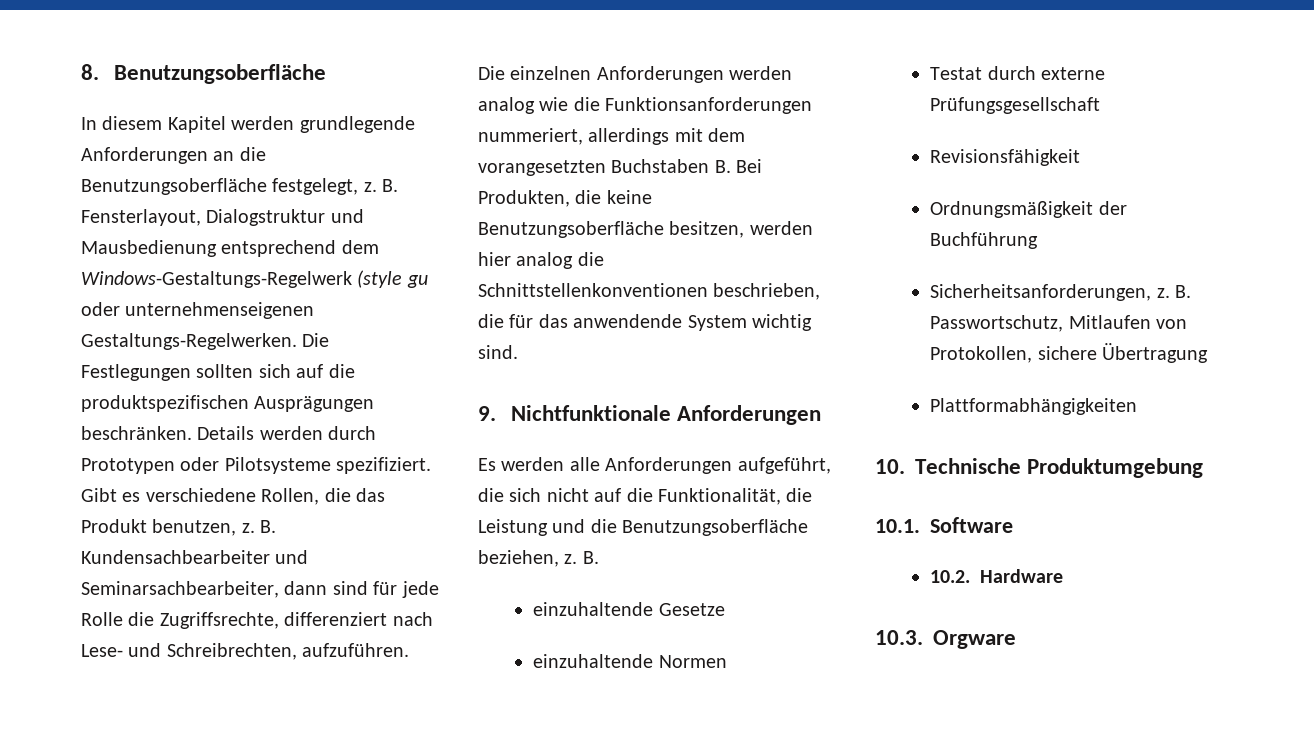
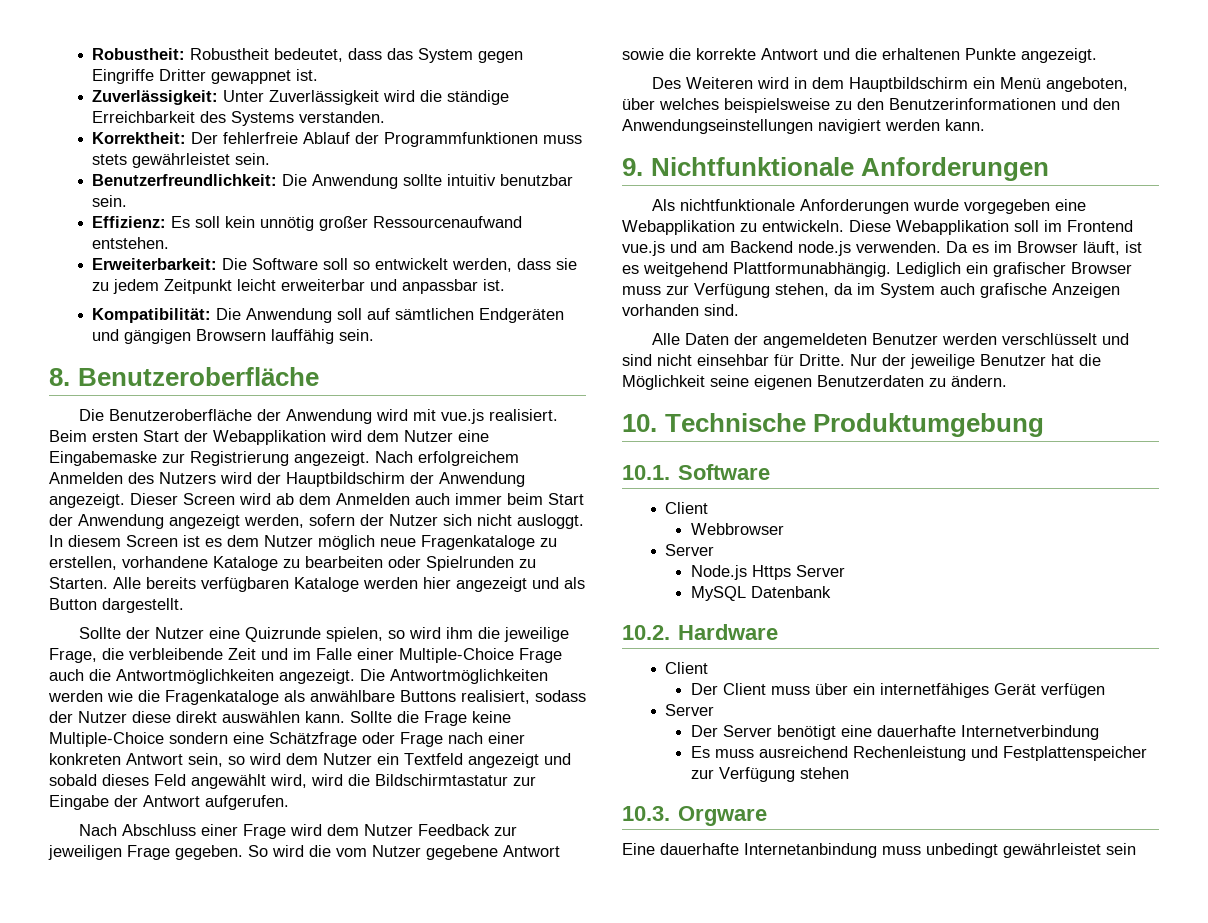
[81,64,327,84] [81,116,415,133] [81,147,266,164] [81,178,399,195] [81,209,364,226] [81,240,379,257] [81,270,428,288] [81,302,315,319] [81,333,330,350] [81,364,355,381] [81,395,375,412] [81,426,377,440] [81,457,432,474] [81,488,385,505] [81,519,277,536] [81,550,309,564] [81,581,439,598] [81,612,433,629] [81,643,410,660] [478,66,793,83] [478,97,813,114] [478,128,746,145] [478,159,763,176] [478,190,652,207] [478,221,813,238] [478,252,604,269] [478,283,821,300] [478,314,812,331] [478,345,518,359] [478,405,822,425] [478,457,831,474] [478,488,813,505] [478,519,809,536] [478,550,599,567] [533,602,725,616] [533,654,727,668] [930,66,1106,80] [930,97,1101,114] [930,149,1081,166] [930,201,1127,218] [930,232,1039,249] [930,284,1192,301] [930,315,1188,332] [930,343,1209,363] [930,398,1138,415] 8. Benutzungsoberfläche // In diesem Kapitel werden grundlegende Anforderungen an die Benutzungsoberfläche festgelegt, z. B. Fensterlayout, Dialogstruktur und Mausbedienung entsprechend dem Windows-Gestaltungs-Regelwerk (style gu oder unternehmenseigenen Gestaltungs-Regelwerken. Die Festlegungen sollten sich auf die produktspezifischen Ausprägungen beschränken. Details werden durch Prototypen oder Pilotsysteme spezifiziert. Gibt es verschiedene Rollen, die das Produkt benutzen, z. B. Kundensachbearbeiter und Seminarsachbearbeiter, dann sind für jede Rolle die Zugriffsrechte, differenziert nach Lese- und Schreibrechten, aufzuführen. Die einzelnen Anforderungen werden analog wie die Funktionsanforderungen nummeriert, allerdings mit dem vorangesetzten Buchstaben B. Bei Produkten, die keine Benutzungsoberfläche besitzen, werden hier analog die Schnittstellenkonventionen beschrieben, die für das anwendende System wichtig sind. // 9. Nichtfunktionale Anforderungen // Es werden alle Anforderungen aufgeführt, die sich nicht auf die Funktionalität, die Leistung und die Benutzungsoberfläche beziehen, z. B. // einzuhaltende Gesetze // einzuhaltende Normen // Testat durch externe Prüfungsgesellschaft // Revisionsfähigkeit // Ordnungsmäßigkeit der Buchführung // Sicherheitsanforderungen, z. B. Passwortschutz, Mitlaufen von Protokollen, sichere Übertragung // Plattformabhängigkeiten -> [92,48,524,63] [92,69,319,84] [92,90,510,105] [92,111,386,126] [92,132,583,147] [92,153,271,168] [92,174,574,189] [92,195,128,207] [92,216,523,231] [92,237,170,249] [92,258,578,272] [92,279,506,294] [92,308,565,323] [92,329,375,344] [49,367,320,386] [78,409,558,424] [49,430,489,445] [49,451,519,466] [49,472,525,487] [49,493,584,508] [49,514,584,529] [49,535,557,550] [49,556,536,571] [49,577,585,592] [49,598,184,613] [78,627,569,642] [49,648,562,663] [49,669,548,684] [48,690,586,705] [49,711,511,726] [49,732,525,747] [49,753,571,768] [49,774,536,789] [49,795,289,810] [78,824,517,839] [48,845,560,860] [622,48,1097,63] [651,77,1128,92] [622,98,1120,113] [622,119,985,134] [622,157,1050,181] [651,199,1086,214] [622,220,1133,235] [622,241,1142,256] [622,262,1132,277] [622,283,1120,298] [622,304,739,316] [651,333,1129,348] [622,354,1101,369] [622,375,1007,390] Robustheit: Robustheit bedeutet, dass das System gegen Eingriffe Dritter gewappnet ist. // Zuverlässigkeit: Unter Zuverlässigkeit wird die ständige Erreichbarkeit des Systems verstanden. // Korrektheit: Der fehlerfreie Ablauf der Programmfunktionen muss stets gewährleistet sein. // Benutzerfreundlichkeit: Die Anwendung sollte intuitiv benutzbar sein. // Effizienz: Es soll kein unnötig großer Ressourcenaufwand entstehen. // Erweiterbarkeit: Die Software soll so entwickelt werden, dass sie zu jedem Zeitpunkt leicht erweiterbar und anpassbar ist. // Kompatibilität: Die Anwendung soll auf sämtlichen Endgeräten und gängigen Browsern lauffähig sein. // 8. Benutzeroberfläche // Die Benutzeroberfläche der Anwendung wird mit vue.js realisiert. Beim ersten Start der Webapplikation wird dem Nutzer eine Eingabemaske zur Registrierung angezeigt. Nach erfolgreichem Anmelden des Nutzers wird der Hauptbildschirm der Anwendung angezeigt. Dieser Screen wird ab dem Anmelden auch immer beim Start der Anwendung angezeigt werden, sofern der Nutzer sich nicht ausloggt. In diesem Screen ist es dem Nutzer möglich neue Fragenkataloge zu erstellen, vorhandene Kataloge zu bearbeiten oder Spielrunden zu Starten. Alle bereits verfügbaren Kataloge werden hier angezeigt und als Button dargestellt. // Sollte der Nutzer eine Quizrunde spielen, so wird ihm die jeweilige Frage, die verbleibende Zeit und im Falle einer Multiple-Choice Frage auch die Antwortmöglichkeiten angezeigt. Die Antwortmöglichkeiten werden wie die Fragenkataloge als anwählbare Buttons realisiert, sodass der Nutzer diese direkt auswählen kann. Sollte die Frage keine Multiple-Choice sondern eine Schätzfrage oder Frage nach einer konkreten Antwort sein, so wird dem Nutzer ein Textfeld angezeigt und sobald dieses Feld angewählt wird, wird die Bildschirmtastatur zur Eingabe der Antwort aufgerufen. // Nach Abschluss einer Frage wird dem Nutzer Feedback zur jeweiligen Frage gegeben. So wird die vom Nutzer gegebene Antwort sowie die korrekte Antwort und die erhaltenen Punkte angezeigt. // Des Weiteren wird in dem Hauptbildschirm ein Menü angeboten, über welches beispielsweise zu den Benutzerinformationen und den Anwendungseinstellungen navigiert werden kann. // 9. Nichtfunktionale Anforderungen // Als nichtfunktionale Anforderungen wurde vorgegeben eine Webapplikation zu entwickeln. Diese Webapplikation soll im Frontend vue.js und am Backend node.js verwenden. Da es im Browser läuft, ist es weitgehend Plattformunabhängig. Lediglich ein grafischer Browser muss zur Verfügung stehen, da im System auch grafische Anzeigen vorhanden sind. // Alle Daten der angemeldeten Benutzer werden verschlüsselt und sind nicht einsehbar für Dritte. Nur der jeweilige Benutzer hat die Möglichkeit seine eigenen Benutzerdaten zu ändern.
[930,569,1064,583] [875,630,1016,649] 10.2. Hardware // 10.3. Orgware -> [665,502,709,514] [690,523,784,535] [665,544,715,556] [690,565,845,580] [690,586,831,601] [622,624,779,640] [665,662,709,674] [690,683,1105,698] [665,704,715,716] [690,725,1099,740] [690,746,1147,761] [690,767,849,782] [622,806,768,826] [622,843,1136,858] Client // Webbrowser // Server // Node.js Https Server // MySQL Datenbank // 10.2. Hardware // Client // Der Client muss über ein internetfähiges Gerät verfügen // Server // Der Server benötigt eine dauerhafte Internetverbindung // Es muss ausreichend Rechenleistung und Festplattenspeicher zur Verfügung stehen // 10.3. Orgware // Eine dauerhafte Internetanbindung muss unbedingt gewährleistet sein

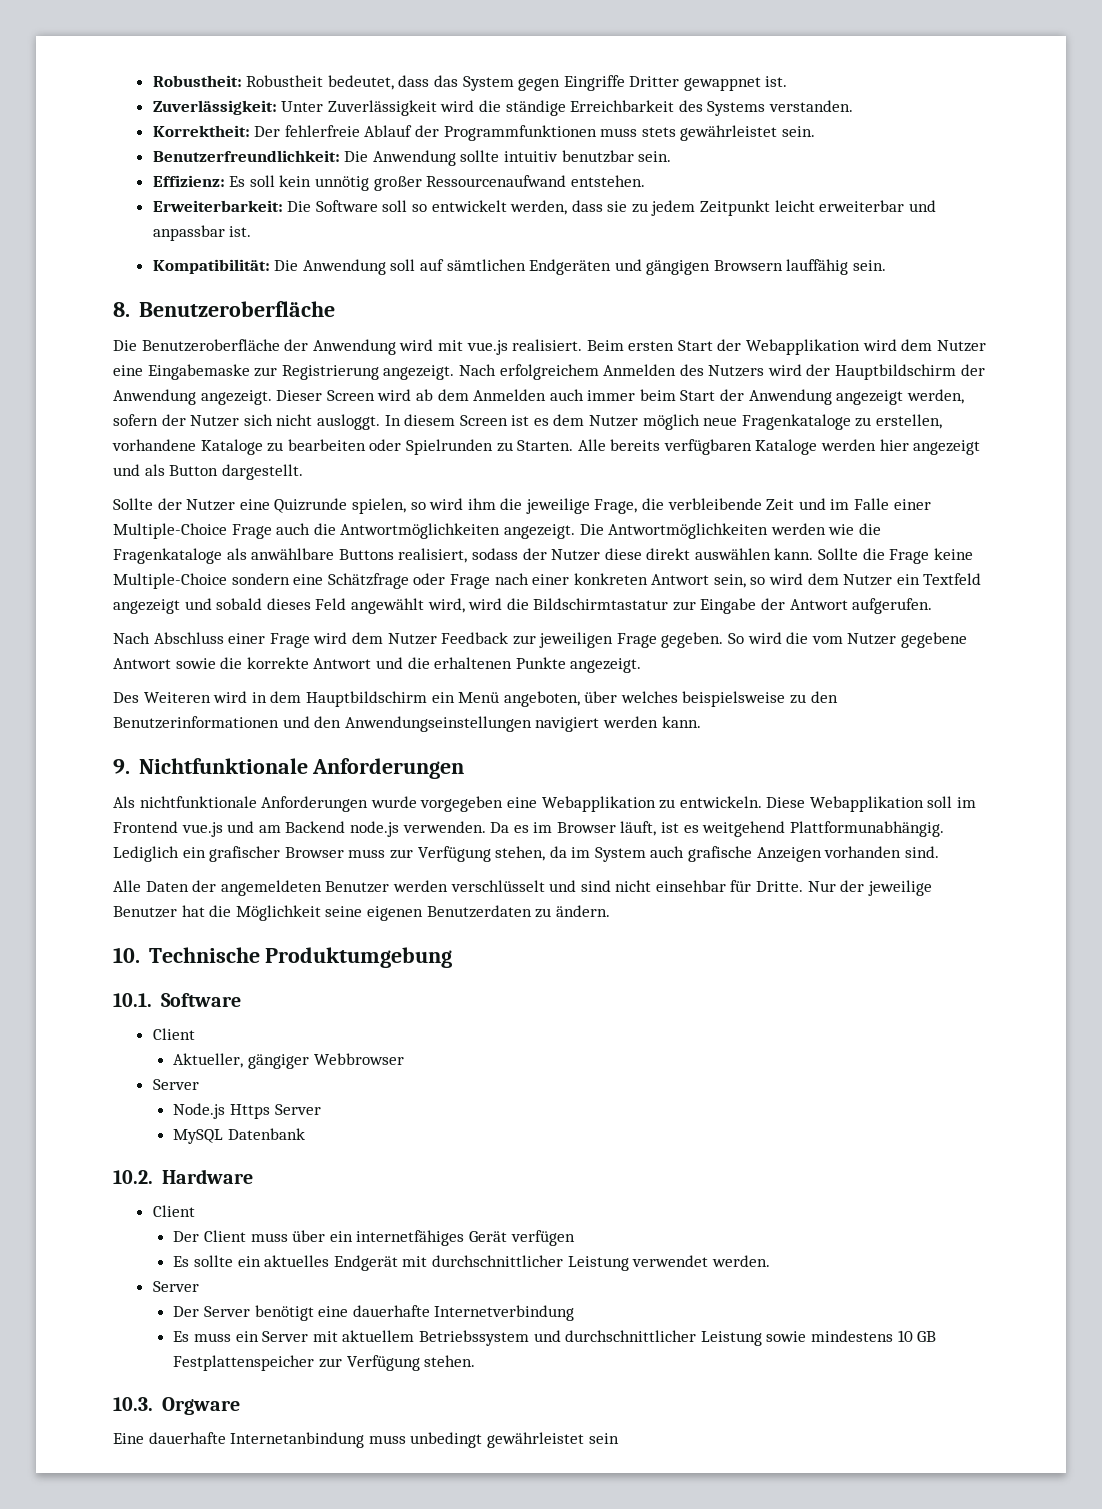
(709, 508) none -> [173,1053,310,1069] Aktueller, gängiger
(1105, 690) none -> [173,1255,770,1271] // Es sollte ein aktuelles Endgerät mit durchschnittlicher Leistung verwendet werden.
[758,746,998,761] ausreichend Rechenleistung und -> [235,1330,937,1346] ein Server mit aktuellem Betriebssystem und durchschnittlicher Leistung sowie mindestens 10 GB
[799,767,849,779] stehen -> [424,1355,476,1367] stehen.

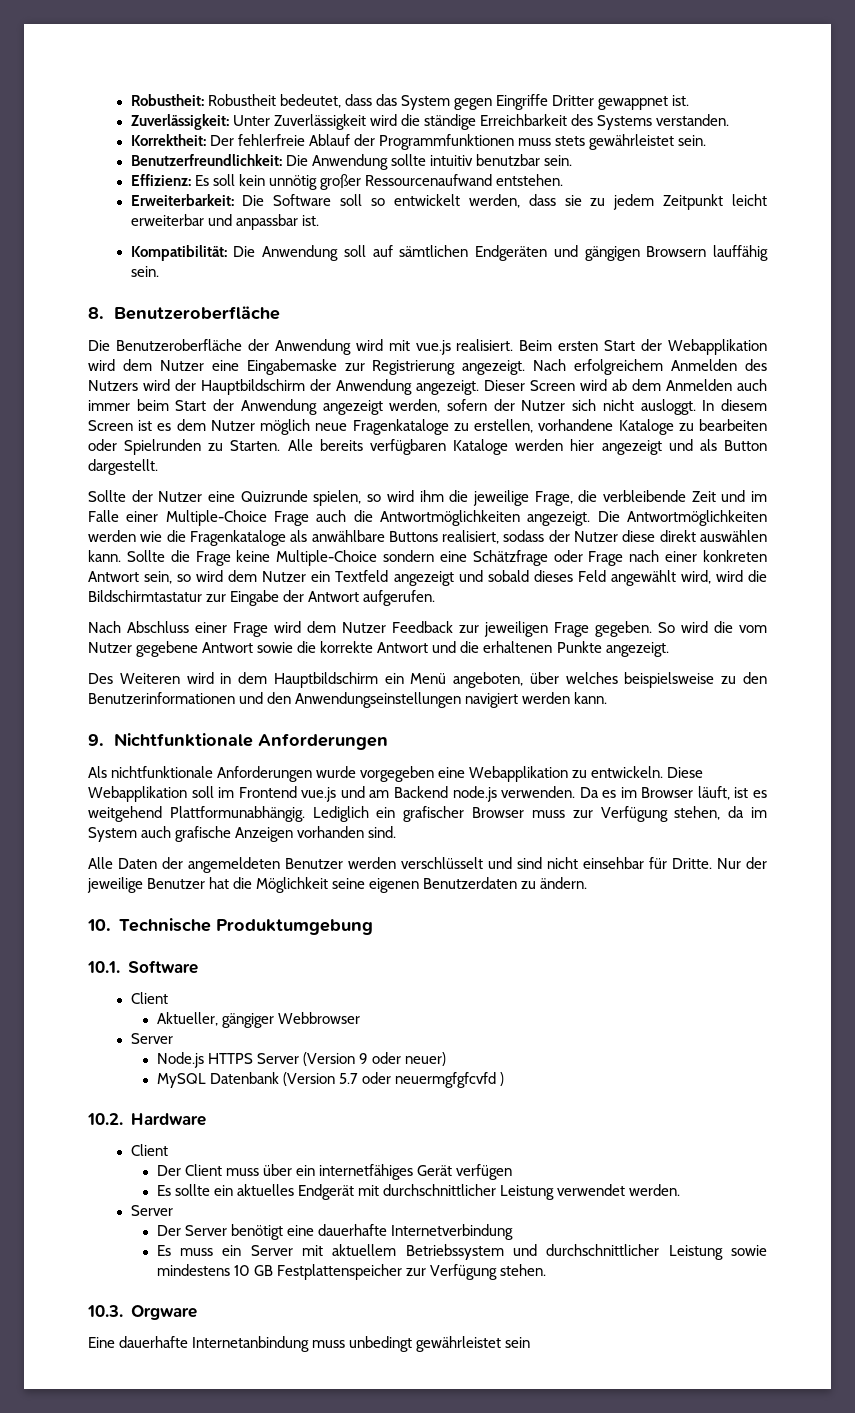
[230,1104,321,1119] [173,1128,306,1144] Https Server // MySQL Datenbank -> [207,1052,447,1066] [156,1072,505,1088] HTTPS Server (Version 9 oder neuer) // MySQL Datenbank (Version 5.7 oder neuermgfgfcvfd )

